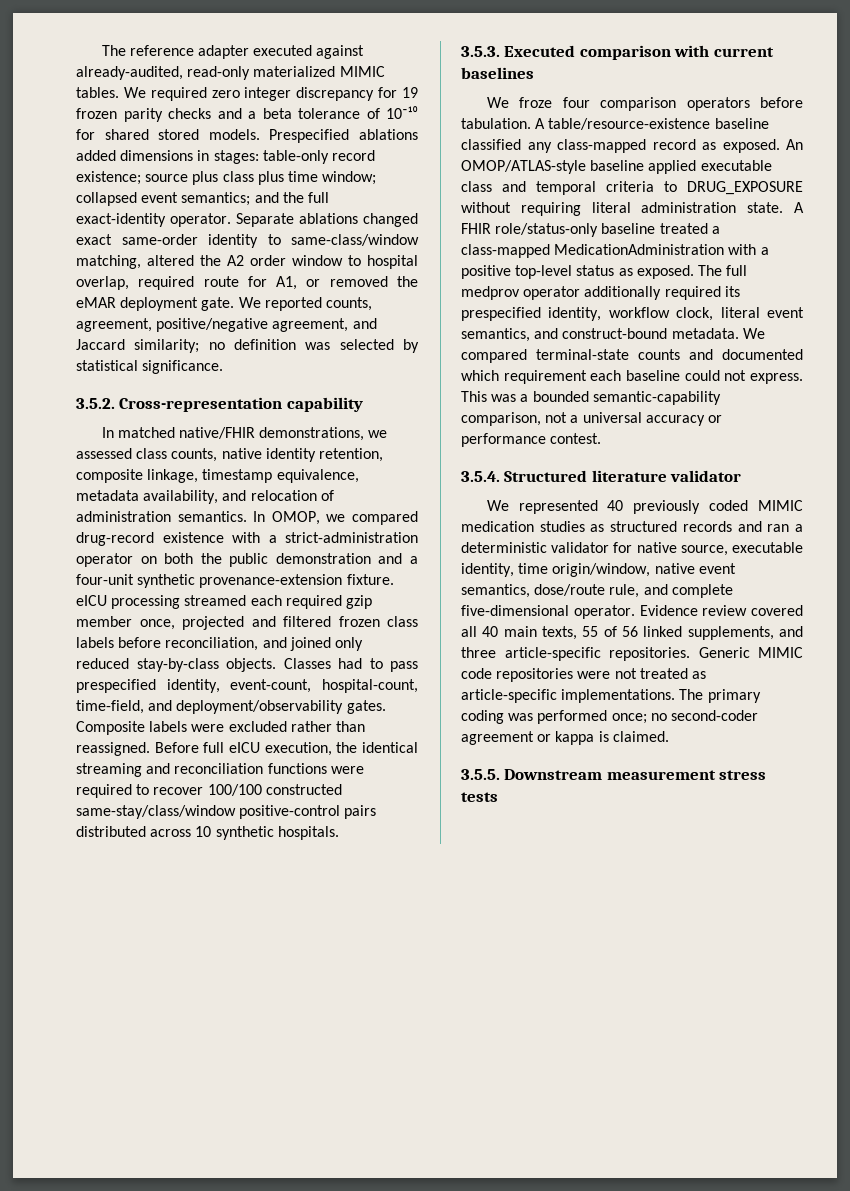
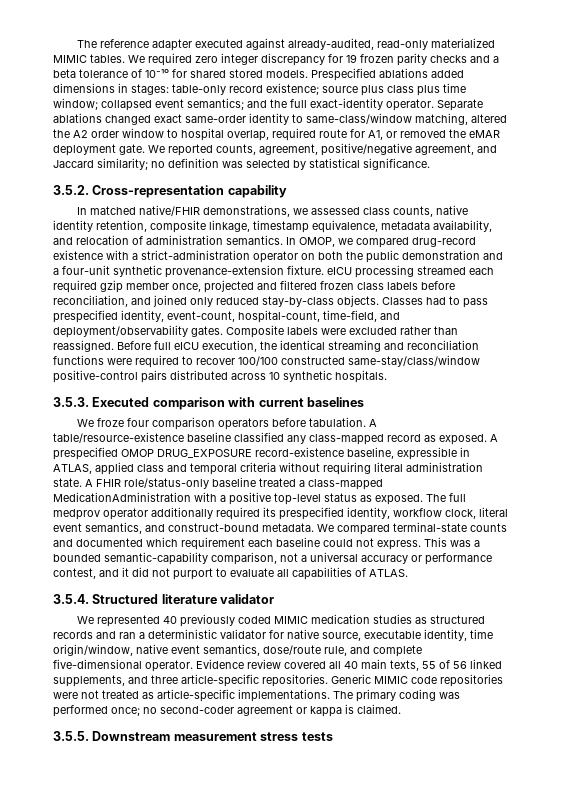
[786,139,803,150] [461,160,772,174] An OMOP/ATLAS-style baseline applied executable -> [490,434,498,442] [53,447,470,460] [53,462,134,475] A prespecified OMOP DRUG_EXPOSURE record-existence baseline, expressible in ATLAS, applied
[664,181,803,195] to DRUG_EXPOSURE -> (276, 467) none
[550,433,602,444] contest. -> [53,567,408,580] contest, and it did not purport to evaluate all capabilities of ATLAS.

